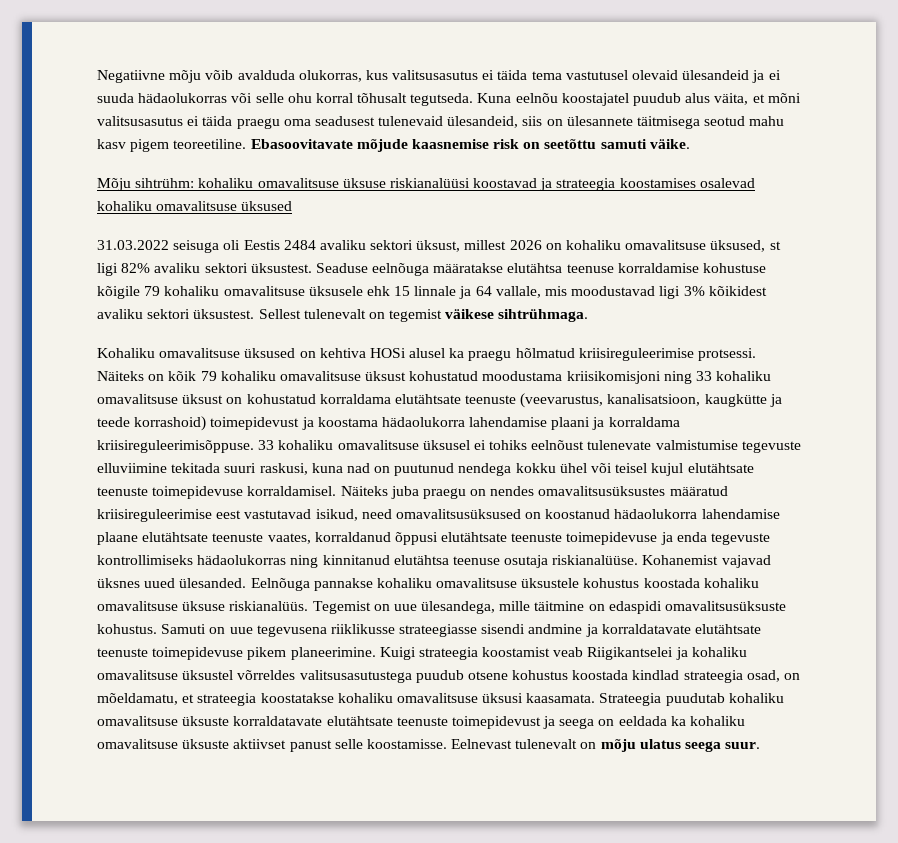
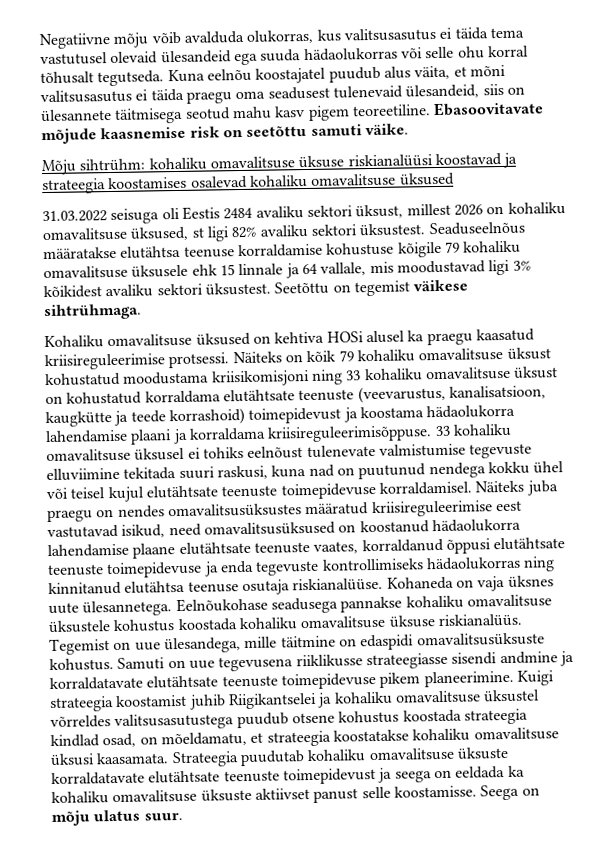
[752,70,781,83] ja ei -> [233,52,258,66] ega
[315,263,430,276] Seaduse eelnõuga -> [428,221,525,236] Seaduseelnõus
[258,309,366,319] Sellest tulenevalt -> [274,281,330,295] Seetõttu
[515,348,575,358] hõlmatud -> [475,328,535,342] kaasatud
[642,555,771,568] [97,578,310,591] Kohanemist vajavad üksnes uued ülesanded. Eelnõuga -> [386,575,554,592] [48,597,338,617] Kohaneda on vaja üksnes uute ülesannetega. Eelnõukohase seadusega
[553,647,584,657] veab -> [188,694,226,710] juhib
[632,670,743,683] kindlad strateegia -> [463,708,528,725] [50,734,100,747] strateegia kindlad
[451,739,578,749] Eelnevast tulenevalt -> [480,784,520,801] Seega
[685,741,722,752] seega -> (141, 815) none

